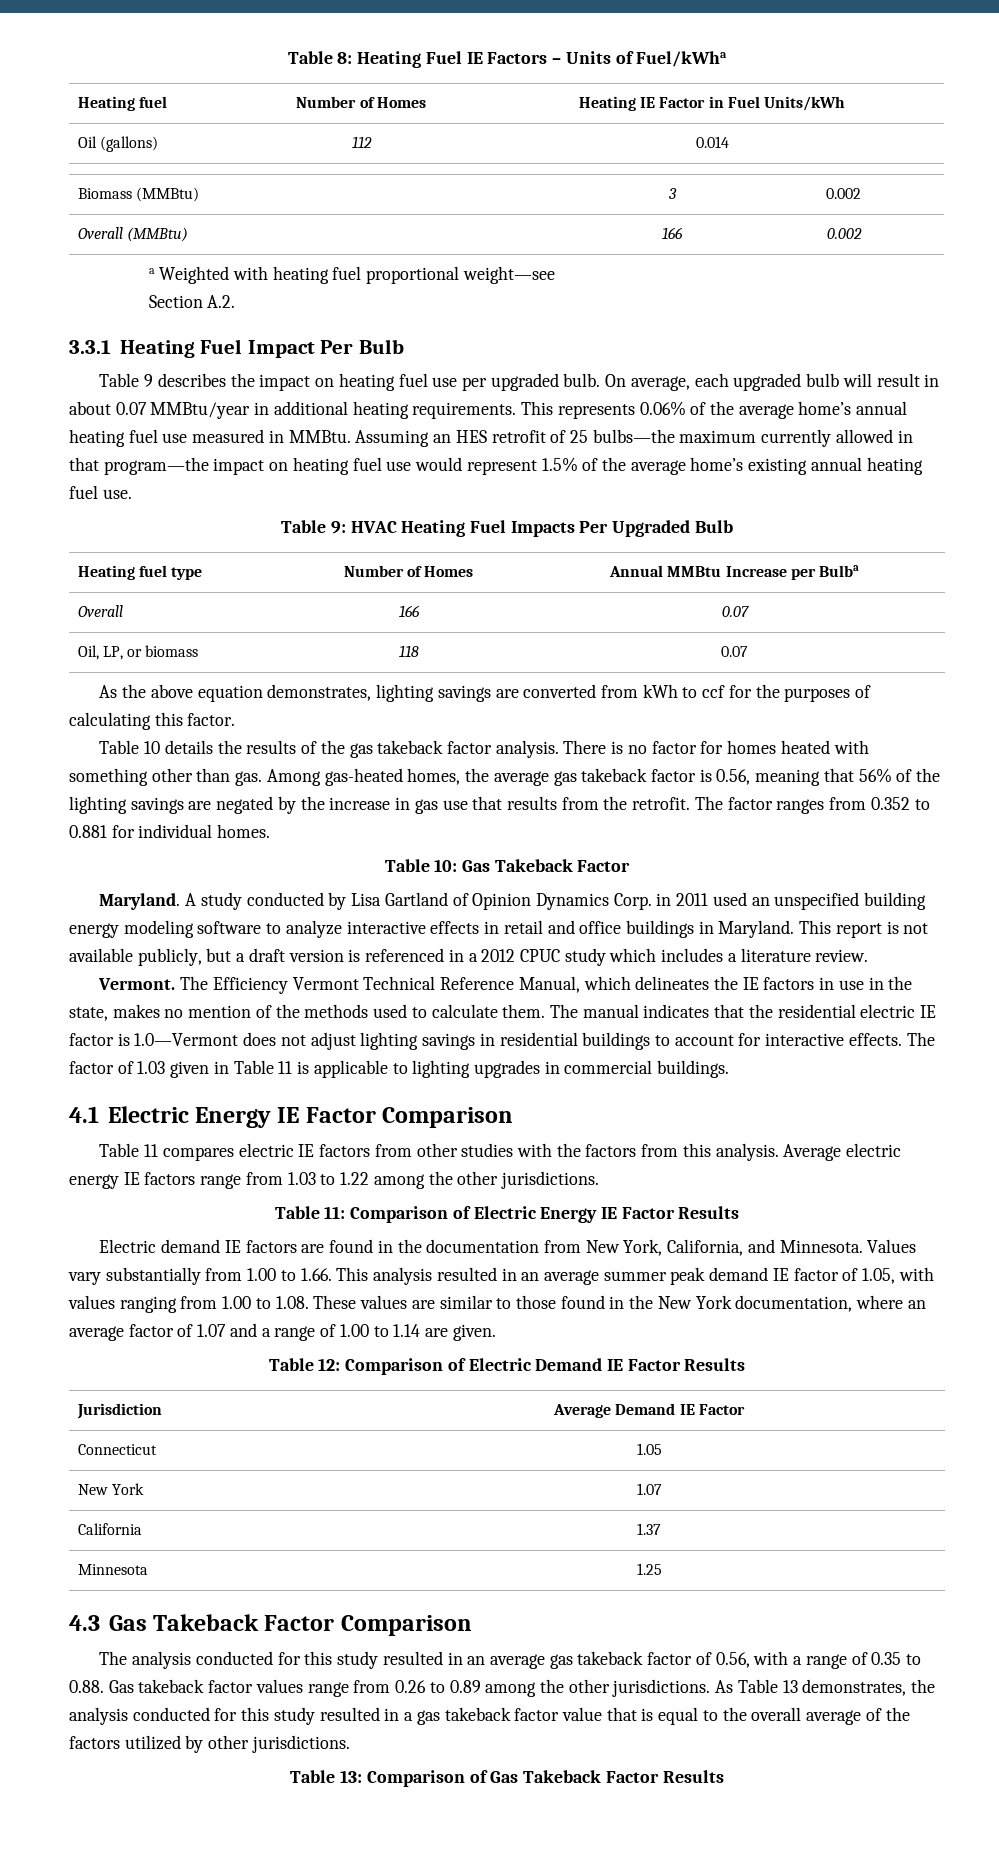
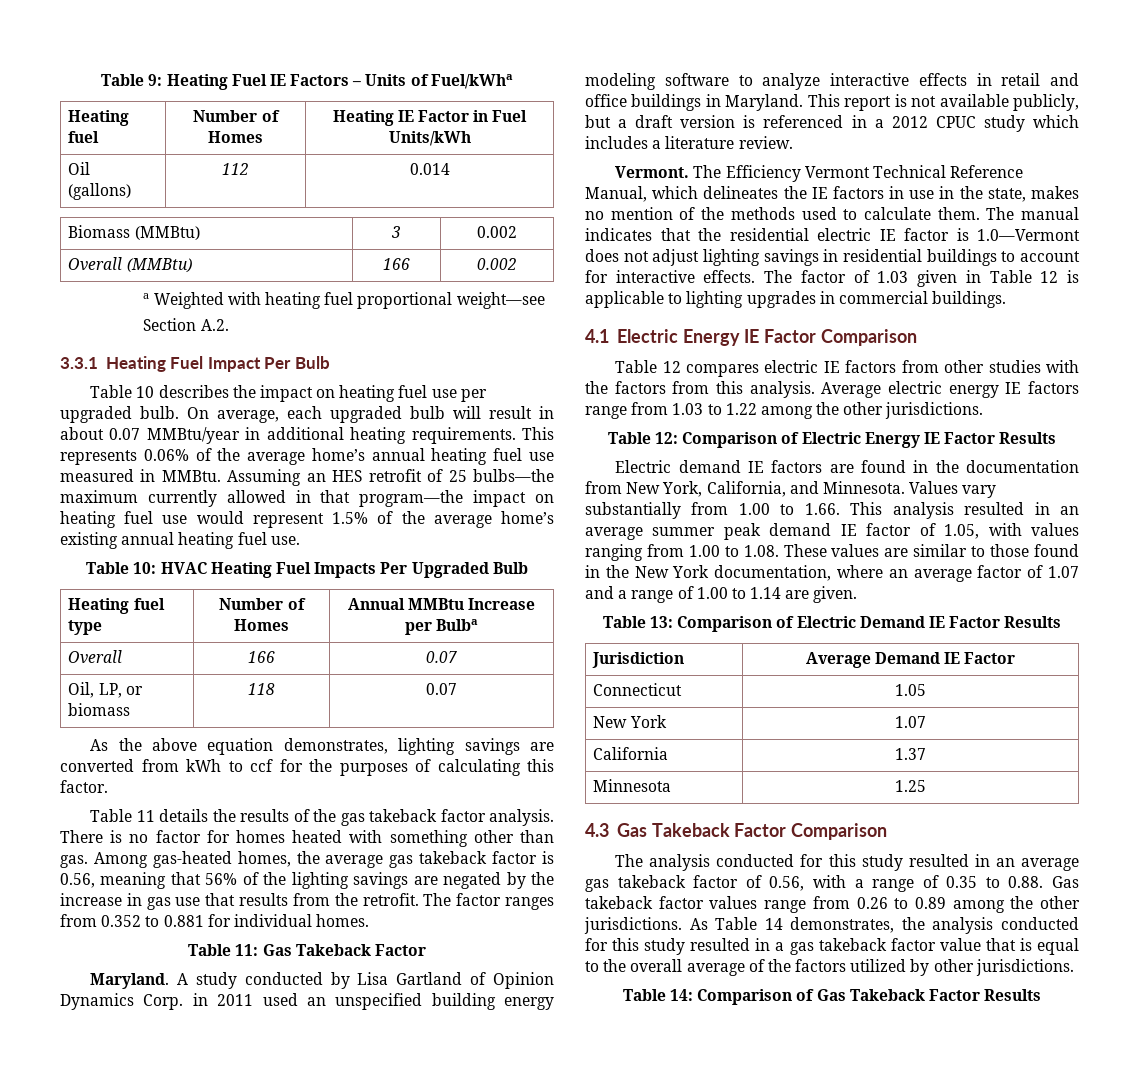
[287,51,353,64] Table 8: -> [101,74,163,86] Table 9:
[144,374,154,387] 9 -> [136,386,155,398] 10
[330,521,346,534] 9: -> [133,562,157,574] 10:
[144,741,161,754] 10 -> [136,810,155,822] 11
[434,859,458,872] 10: -> [235,944,259,956] 11:
[278,1061,293,1074] 11 -> [1040,271,1059,283] 12
[144,1144,159,1157] 11 -> [662,361,681,373] 12
[324,1206,346,1219] 11: -> [654,432,678,444] 12:
[318,1358,341,1371] 12: -> [649,616,673,628] 13:
[782,1680,798,1693] 13 -> [764,918,783,930] 14
[340,1770,363,1783] 13: -> [670,989,694,1001] 14:

